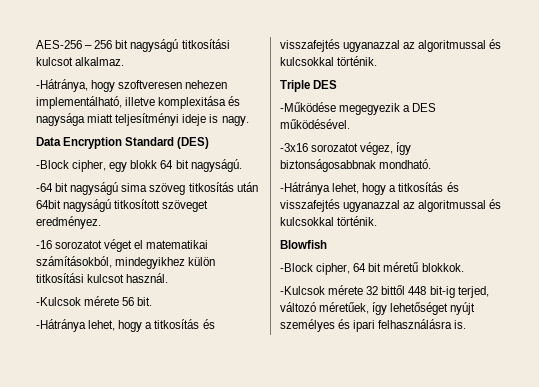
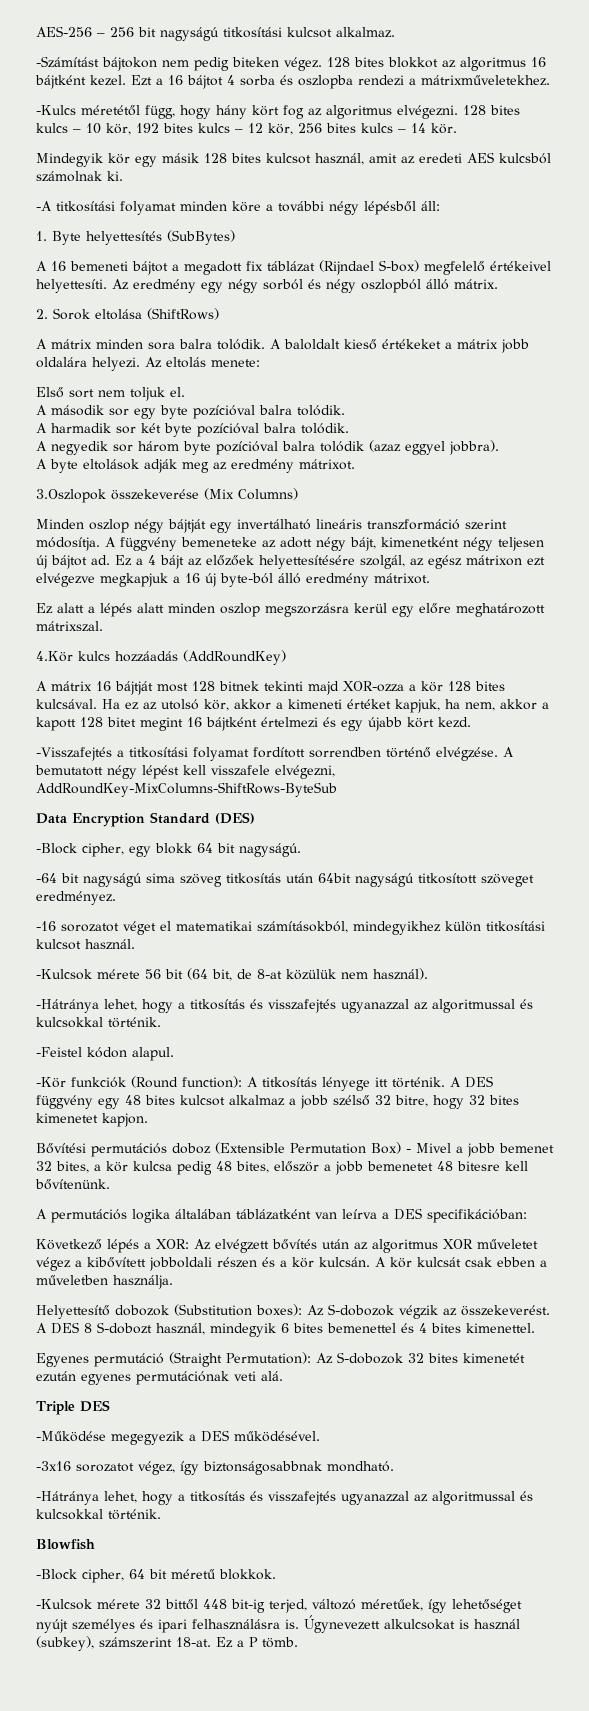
[36,79,228,92] [36,96,241,109] [36,113,249,126] -Hátránya, hogy szoftveresen nehezen implementálható, illetve komplexitása és nagysága miatt teljesítményi ideje is nagy. -> [36,56,546,71] [35,75,550,89] [36,105,520,119] [36,123,457,135] [36,152,551,167] [36,171,123,182] [36,201,440,215] [36,230,235,245] [36,260,551,275] [36,279,498,293] [36,308,219,320] [36,339,529,353] [36,357,260,371] [36,387,185,401] [36,405,345,419] [36,423,349,437] [36,440,499,455] [36,459,355,473] [36,488,298,503] [36,519,507,533] [36,537,544,551] [36,555,545,569] [36,573,430,587] [36,603,545,617] [36,621,103,632] [36,650,286,665] [36,681,505,695] [36,699,549,713] [36,717,471,731] [36,747,514,761] [35,765,335,779] [36,782,337,797] -Számítást bájtokon nem pedig biteken végez. 128 bites blokkot az algoritmus 16 bájtként kezel. Ezt a 16 bájtot 4 sorba és oszlopba rendezi a mátrixműveletekhez. // -Kulcs méretétől függ, hogy hány kört fog az algoritmus elvégezni. 128 bites kulcs – 10 kör, 192 bites kulcs – 12 kör, 256 bites kulcs – 14 kör. // Mindegyik kör egy másik 128 bites kulcsot használ, amit az eredeti AES kulcsból számolnak ki. // -A titkosítási folyamat minden köre a további négy lépésből áll: // 1. Byte helyettesítés (SubBytes) // A 16 bemeneti bájtot a megadott fix táblázat (Rijndael S-box) megfelelő értékeivel helyettesíti. Az eredmény egy négy sorból és négy oszlopból álló mátrix. // 2. Sorok eltolása (ShiftRows) // A mátrix minden sora balra tolódik. A baloldalt kieső értékeket a mátrix jobb oldalára helyezi. Az eltolás menete: // Első sort nem toljuk el. // A második sor egy byte pozícióval balra tolódik. // A harmadik sor két byte pozícióval balra tolódik. // A negyedik sor három byte pozícióval balra tolódik (azaz eggyel jobbra). // A byte eltolások adják meg az eredmény mátrixot. // 3.Oszlopok összekeverése (Mix Columns) // Minden oszlop négy bájtját egy invertálható lineáris transzformáció szerint módosítja. A függvény bemeneteke az adott négy bájt, kimenetként négy teljesen új bájtot ad. Ez a 4 bájt az előzőek helyettesítésére szolgál, az egész mátrixon ezt elvégezve megkapjuk a 16 új byte-ból álló eredmény mátrixot. // Ez alatt a lépés alatt minden oszlop megszorzásra kerül egy előre meghatározott mátrixszal. // 4.Kör kulcs hozzáadás (AddRoundKey) // A mátrix 16 bájtját most 128 bitnek tekinti majd XOR-ozza a kör 128 bites kulcsával. Ha ez az utolsó kör, akkor a kimeneti értéket kapjuk, ha nem, akkor a kapott 128 bitet megint 16 bájtként értelmezi és egy újabb kört kezd. // -Visszafejtés a titkosítási folyamat fordított sorrendben történő elvégzése. A bemutatott négy lépést kell visszafele elvégezni, AddRoundKey-MixColumns-ShiftRows-ByteSub
[137,297,153,306] bit. -> [165,968,428,981] bit (64 bit, de 8-at közülük nem használ).
(378, 61) none -> [36,1047,174,1061] [36,1076,493,1091] [36,1095,519,1109] [36,1113,148,1127] [36,1142,554,1157] [36,1161,528,1175] [35,1179,110,1190] [36,1208,527,1223] [36,1239,538,1253] [36,1257,547,1271] [36,1275,173,1289] [36,1304,550,1319] [36,1322,535,1337] [36,1352,525,1367] [36,1371,283,1385] // -Feistel kódon alapul. // -Kör funkciók (Round function): A titkosítás lényege itt történik. A DES függvény egy 48 bites kulcsot alkalmaz a jobb szélső 32 bitre, hogy 32 bites kimenetet kapjon. // Bővítési permutációs doboz (Extensible Permutation Box) - Mivel a jobb bemenet 32 bites, a kör kulcsa pedig 48 bites, először a jobb bemenetet 48 bitesre kell bővítenünk. // A permutációs logika általában táblázatként van leírva a DES specifikációban: // Következő lépés a XOR: Az elvégzett bővítés után az algoritmus XOR műveletet végez a kibővített jobboldali részen és a kör kulcsán. A kör kulcsát csak ebben a műveletben használja. // Helyettesítő dobozok (Substitution boxes): Az S-dobozok végzik az összekeverést. A DES 8 S-dobozt használ, mindegyik 6 bites bemenettel és 4 bites kimenettel. // Egyenes permutáció (Straight Permutation): Az S-dobozok 32 bites kimenetét ezután egyenes permutációnak veti alá.
(467, 324) none -> [304,1615,520,1633] [36,1636,298,1651] Úgynevezett alkulcsokat is használ (subkey), számszerint 18-at. Ez a P tömb.

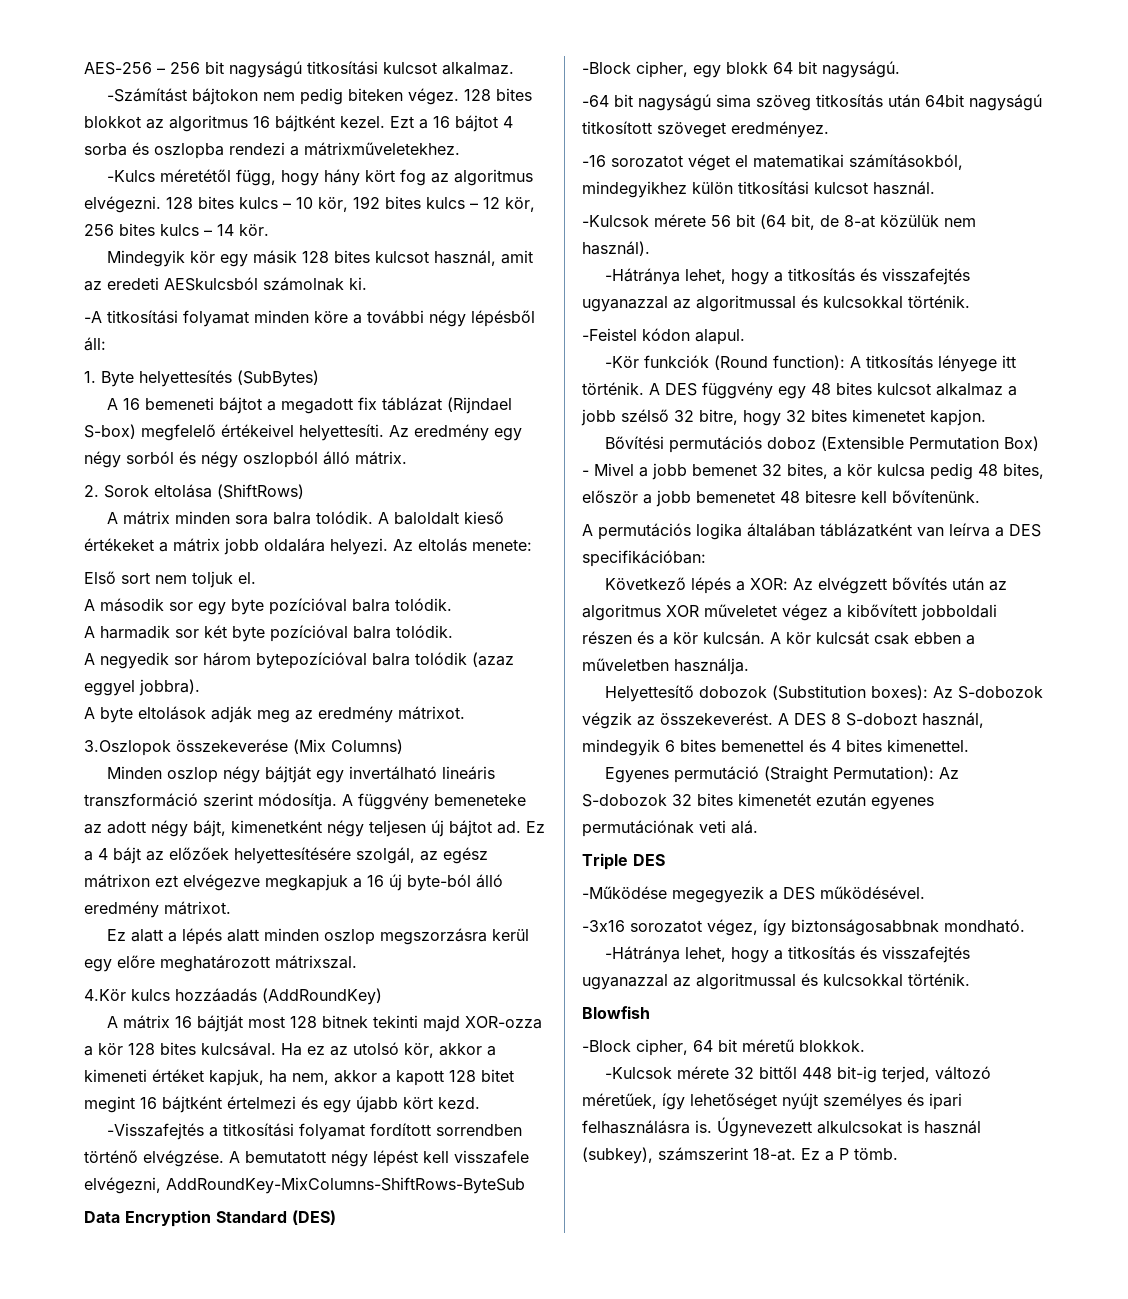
[467,152,551,164] AES kulcsból -> [164,277,258,291] AESkulcsból
[183,441,278,455] byte pozícióval -> [256,652,367,669] bytepozícióval

